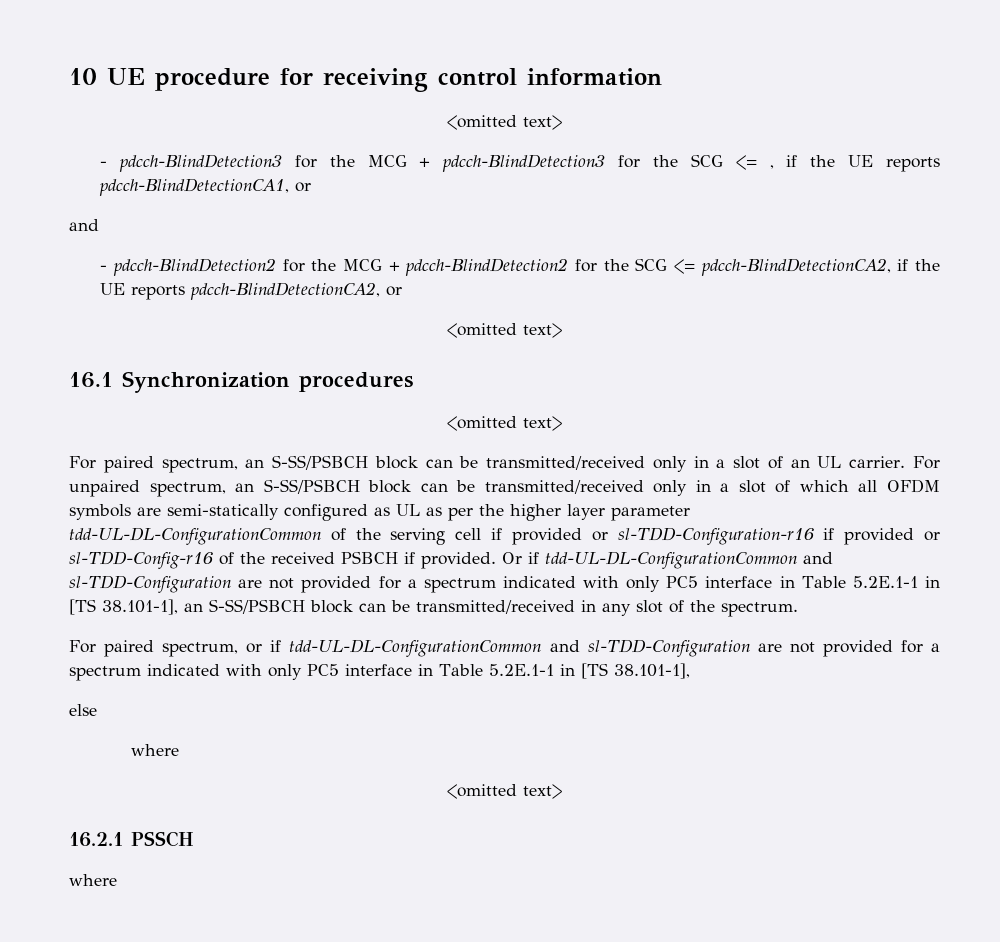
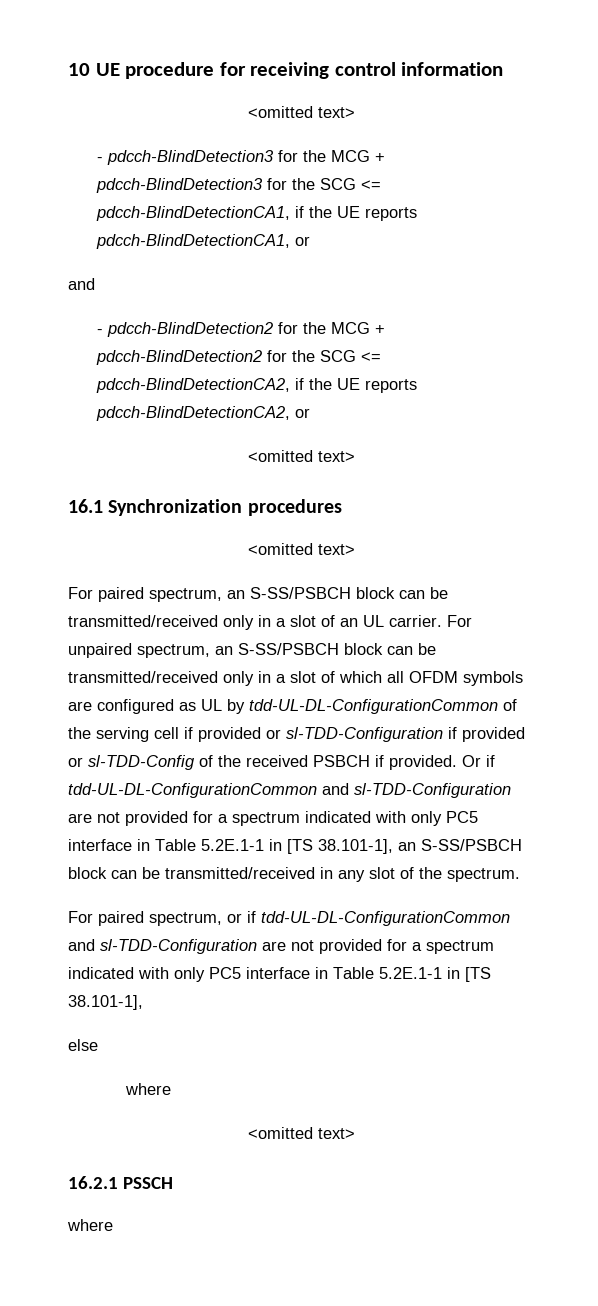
[769,165,774,169] , -> [95,206,290,221] pdcch-BlindDetectionCA1,
[167,504,279,520] semi-statically -> (92, 706) none
[426,504,690,521] as per the higher layer parameter -> [227,699,245,714] by
[617,527,941,545] [69,551,213,569] sl-TDD-Configuration-r16 if provided or sl-TDD-Config-r16 -> [286,727,525,742] [68,755,195,770] sl-TDD-Configuration if provided or sl-TDD-Config

